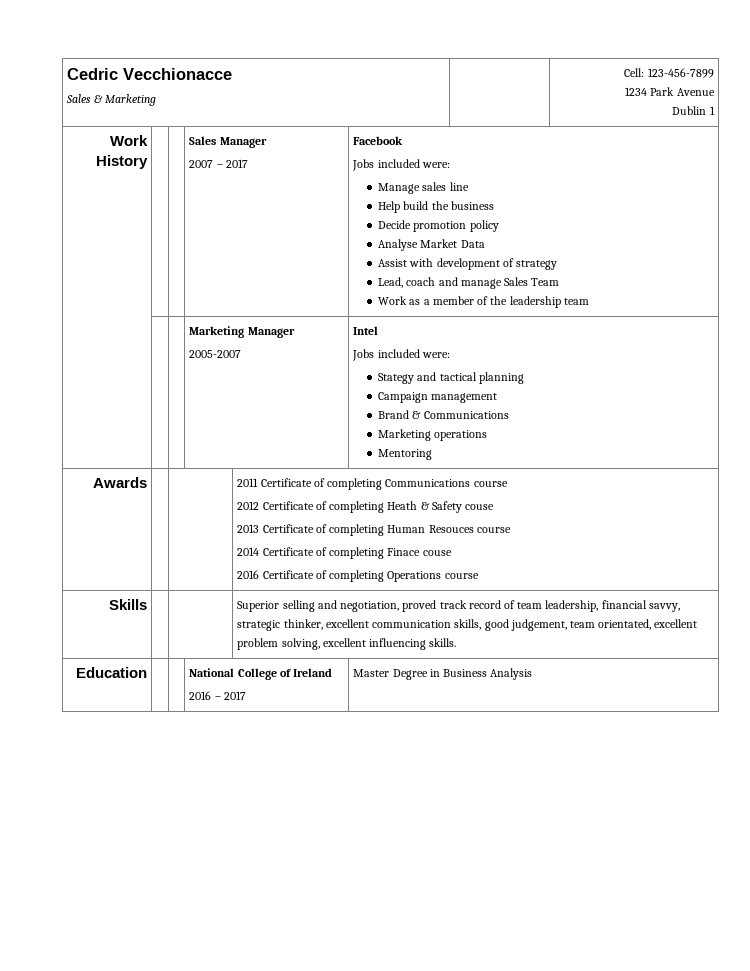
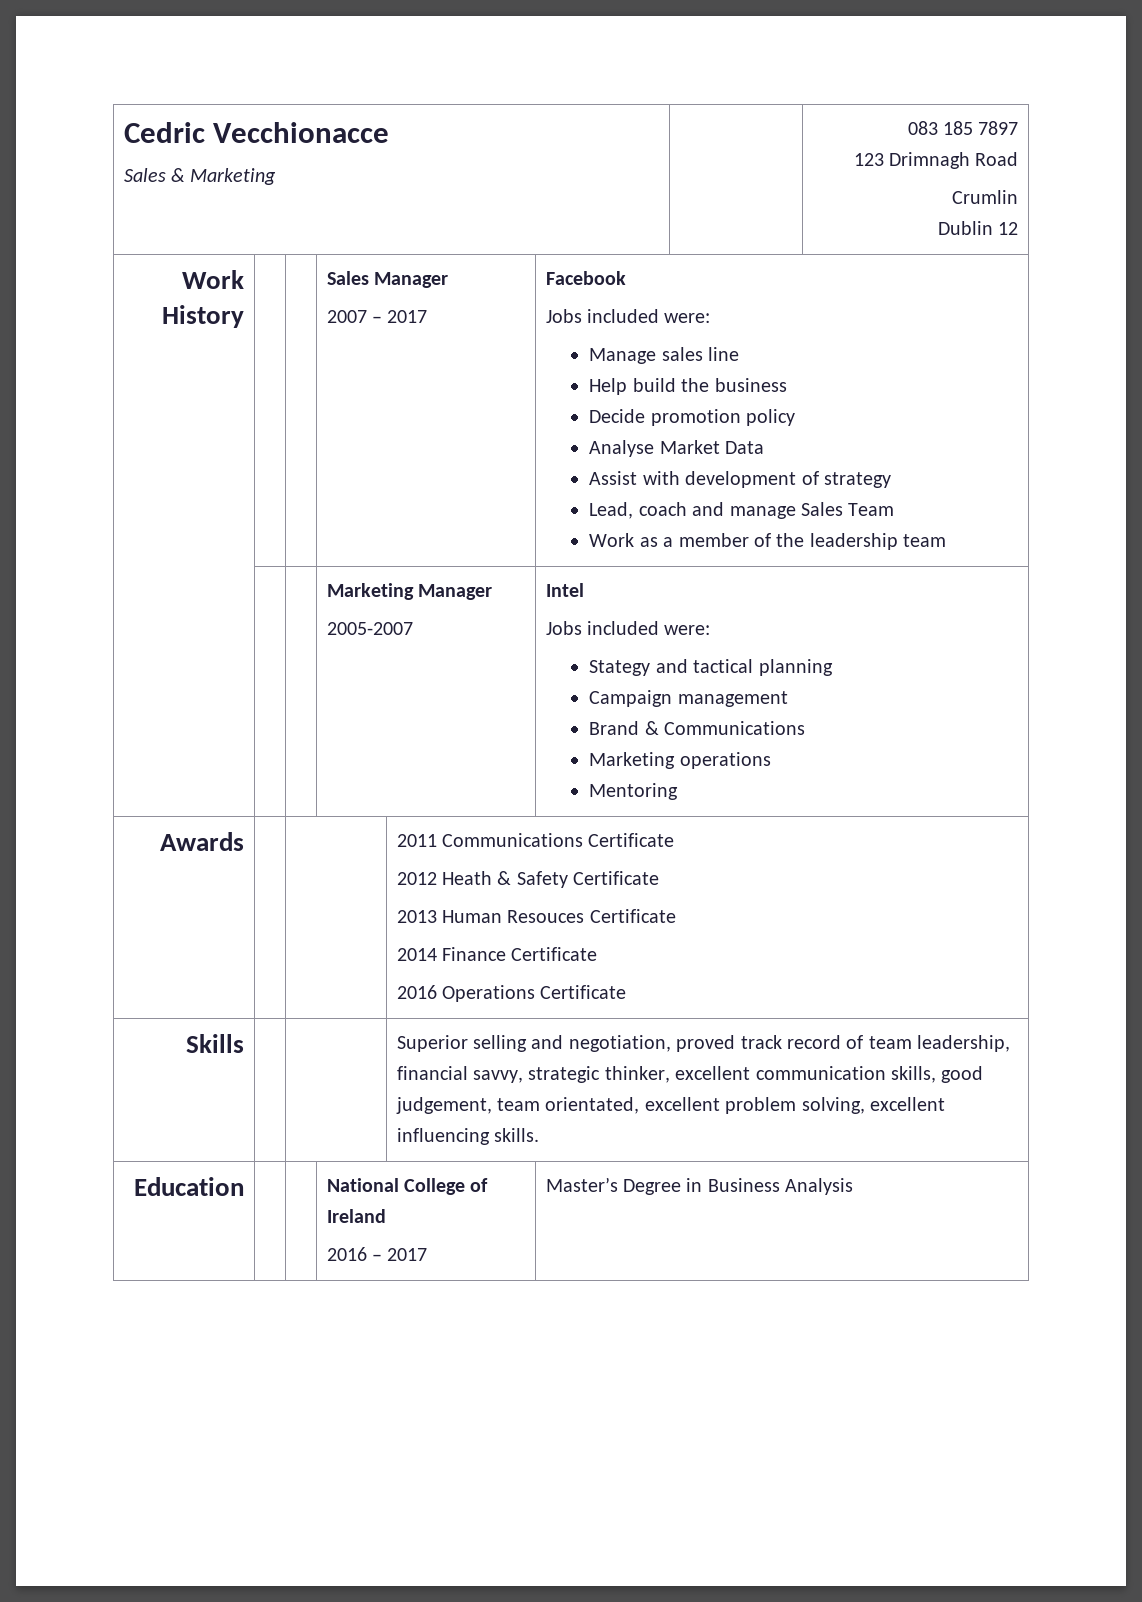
[624,68,714,78] [625,87,715,96] Cell: 123-456-7899 // 1234 Park Avenue -> [907,121,1019,135] [853,152,1019,169] [952,190,1019,204] 083 185 7897 // 123 Drimnagh Road // Crumlin
[709,106,715,115] 1 -> [998,222,1019,235] 12
[260,478,508,490] [237,501,385,513] Certificate of completing Communications course // 2012 Certificate of completing -> [442,833,675,847] [396,872,437,885] Communications Certificate // 2012
[464,504,494,510] couse -> [573,871,660,885] Certificate
[262,524,385,536] Certificate of completing -> (437, 916) none
[476,527,511,533] course -> [589,909,676,923] Certificate
[262,547,452,559] [237,570,479,582] Certificate of completing Finace couse // 2016 Certificate of completing Operations course -> [442,947,598,961] [396,985,627,1002] Finance Certificate // 2016 Operations Certificate
[353,669,390,677] Master -> [545,1177,618,1192] Master’s

